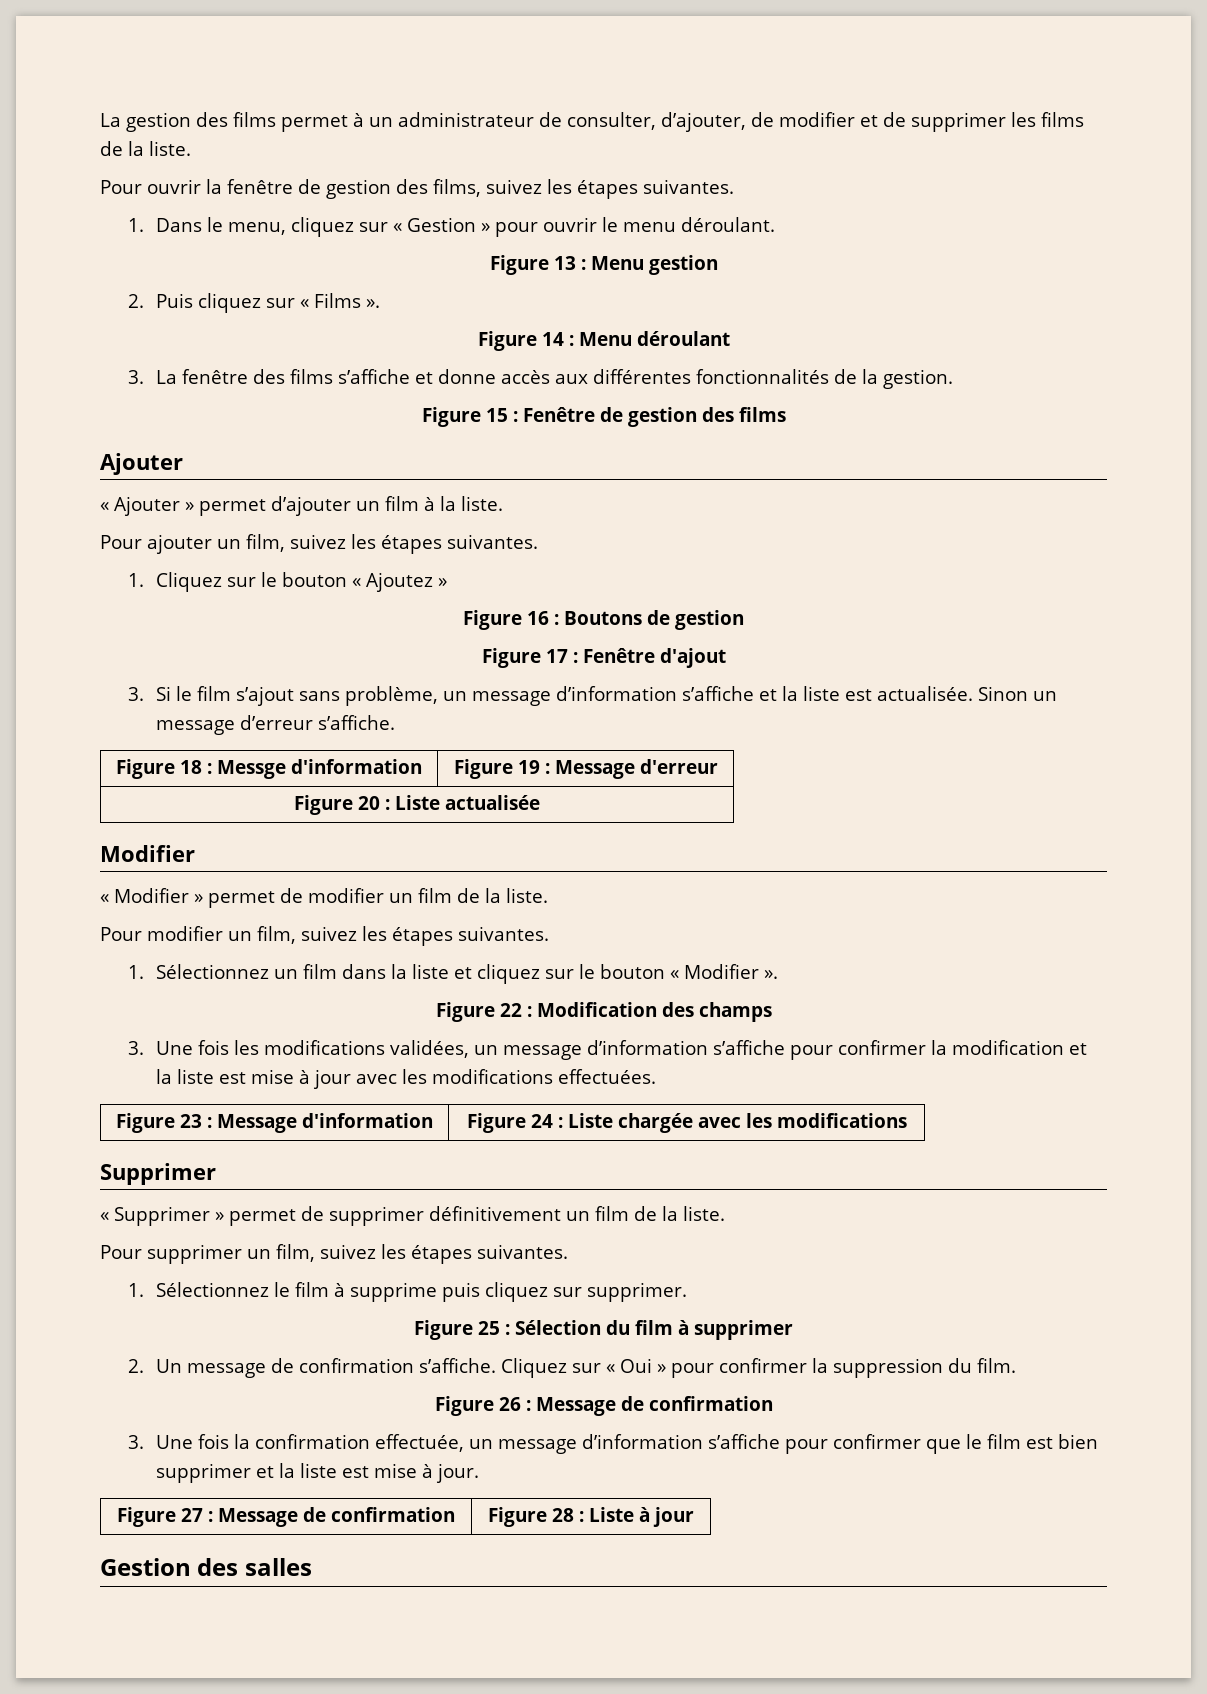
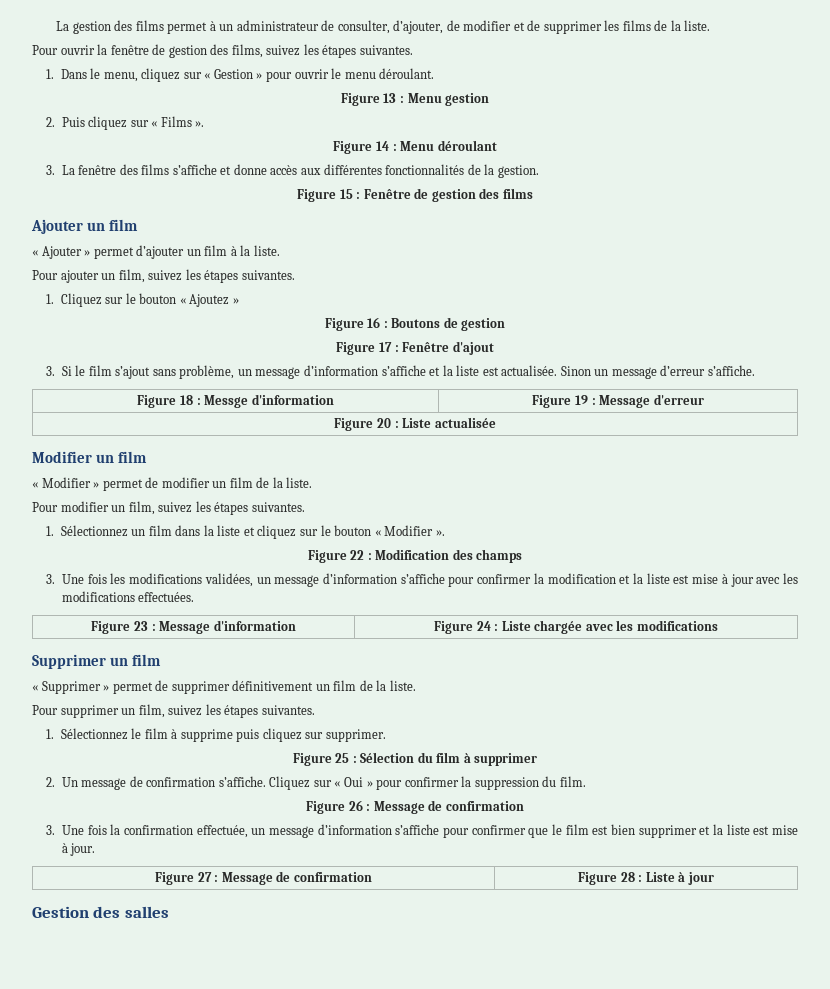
(183, 464) none -> [87,219,139,231] un film
(195, 853) none -> [96,451,148,463] un film
(216, 1174) none -> [110,654,162,666] un film

